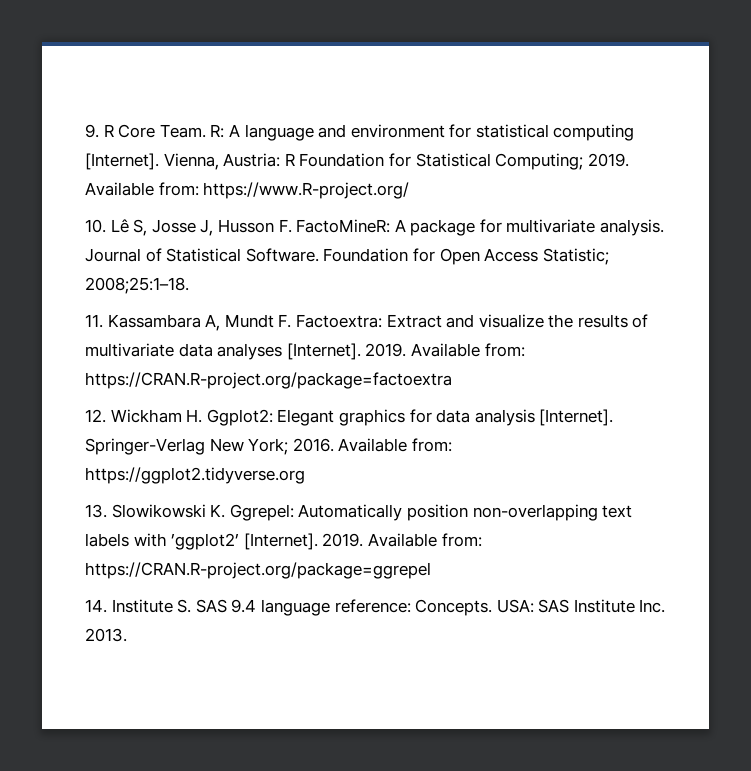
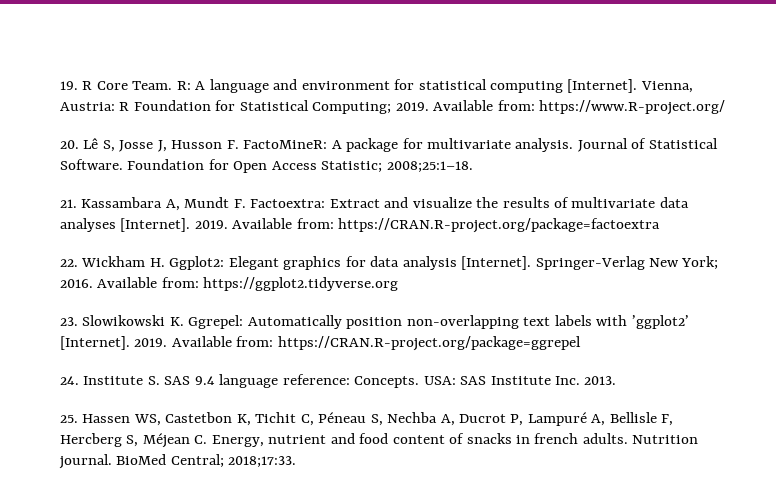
[85,124,99,138] 9. -> [60,81,78,90] 19.
[85,219,106,233] 10. -> [60,140,79,149] 20.
[85,314,103,328] 11. -> [60,199,77,208] 21.
[85,409,106,423] 12. -> [60,259,78,267] 22.
[85,504,107,518] 13. -> [60,317,78,326] 23.
[85,599,107,613] 14. -> [60,376,79,385] 24.
(127, 635) none -> [60,412,674,426] [60,433,699,448] [59,454,297,469] // 25. Hassen WS, Castetbon K, Tichit C, Péneau S, Nechba A, Ducrot P, Lampuré A, Bellisle F, Hercberg S, Méjean C. Energy, nutrient and food content of snacks in french adults. Nutrition journal. BioMed Central; 2018;17:33.

